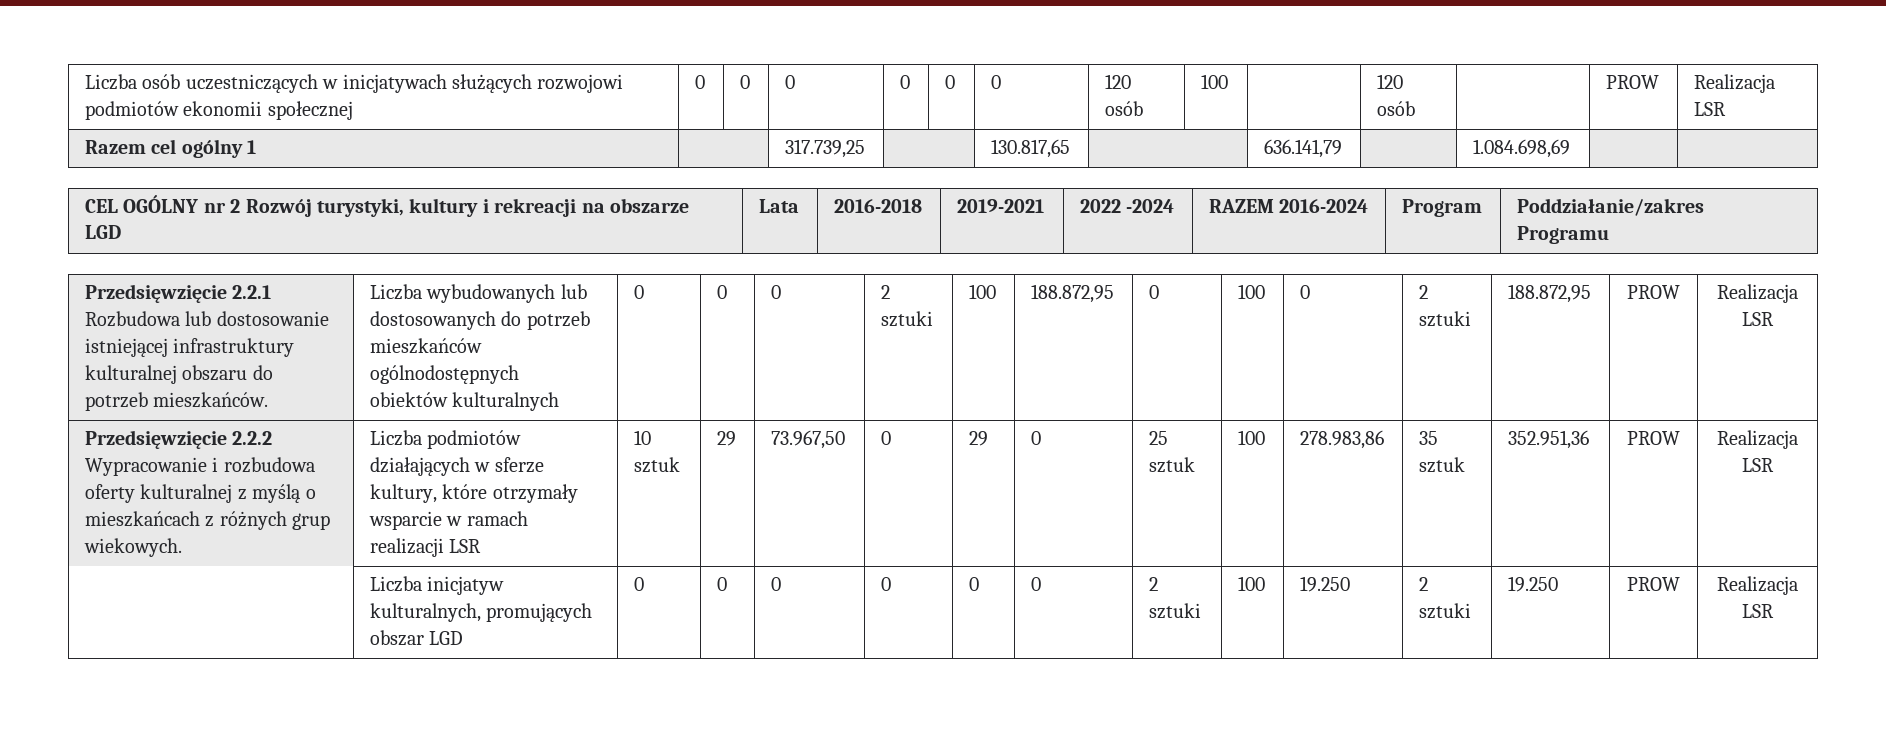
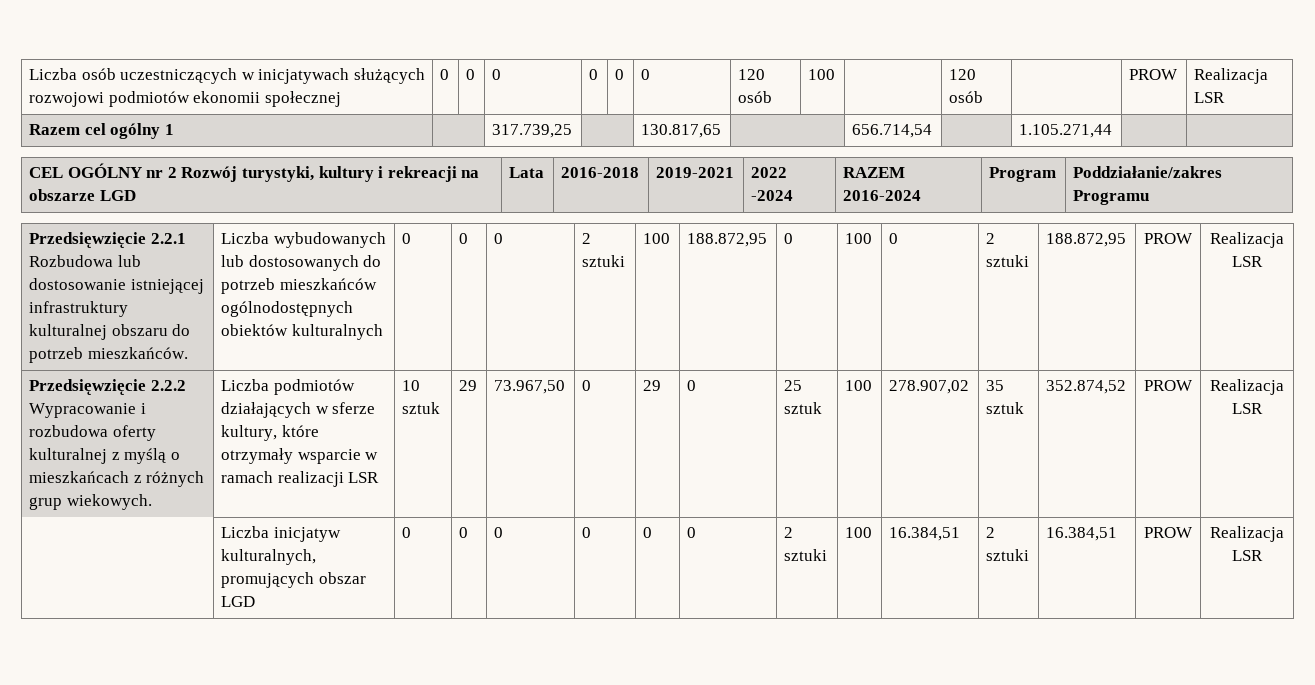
[1264,139,1343,158] [1473,139,1571,158] 636.141,79 | | 1.084.698,69 -> [852,124,933,138] [1019,124,1113,138] 656.714,54 | | 1.105.271,44
[1300,430,1385,449] 278.983,86 -> [889,380,970,394] 278.907,02
[1508,430,1590,449] 352.951,36 -> [1046,380,1127,394] 352.874,52
[1300,576,1351,592] [1419,577,1429,591] [1419,603,1472,619] [1508,576,1559,592] 19.250 | 2 sztuki | 19.250 -> [889,527,961,541] [986,527,996,538] [986,549,1030,561] [1046,527,1118,541] 16.384,51 | 2 sztuki | 16.384,51

